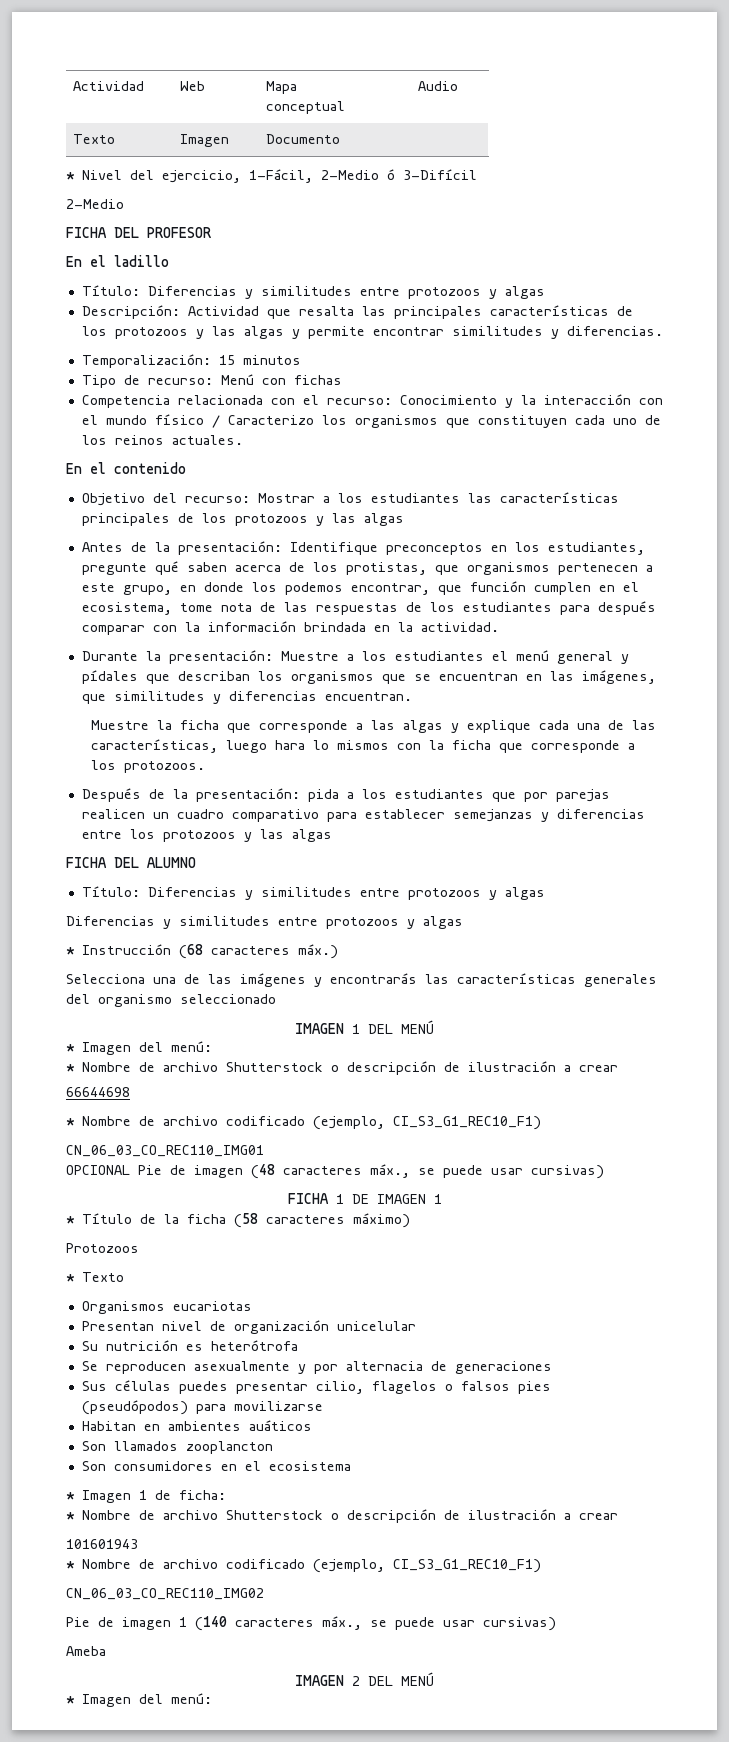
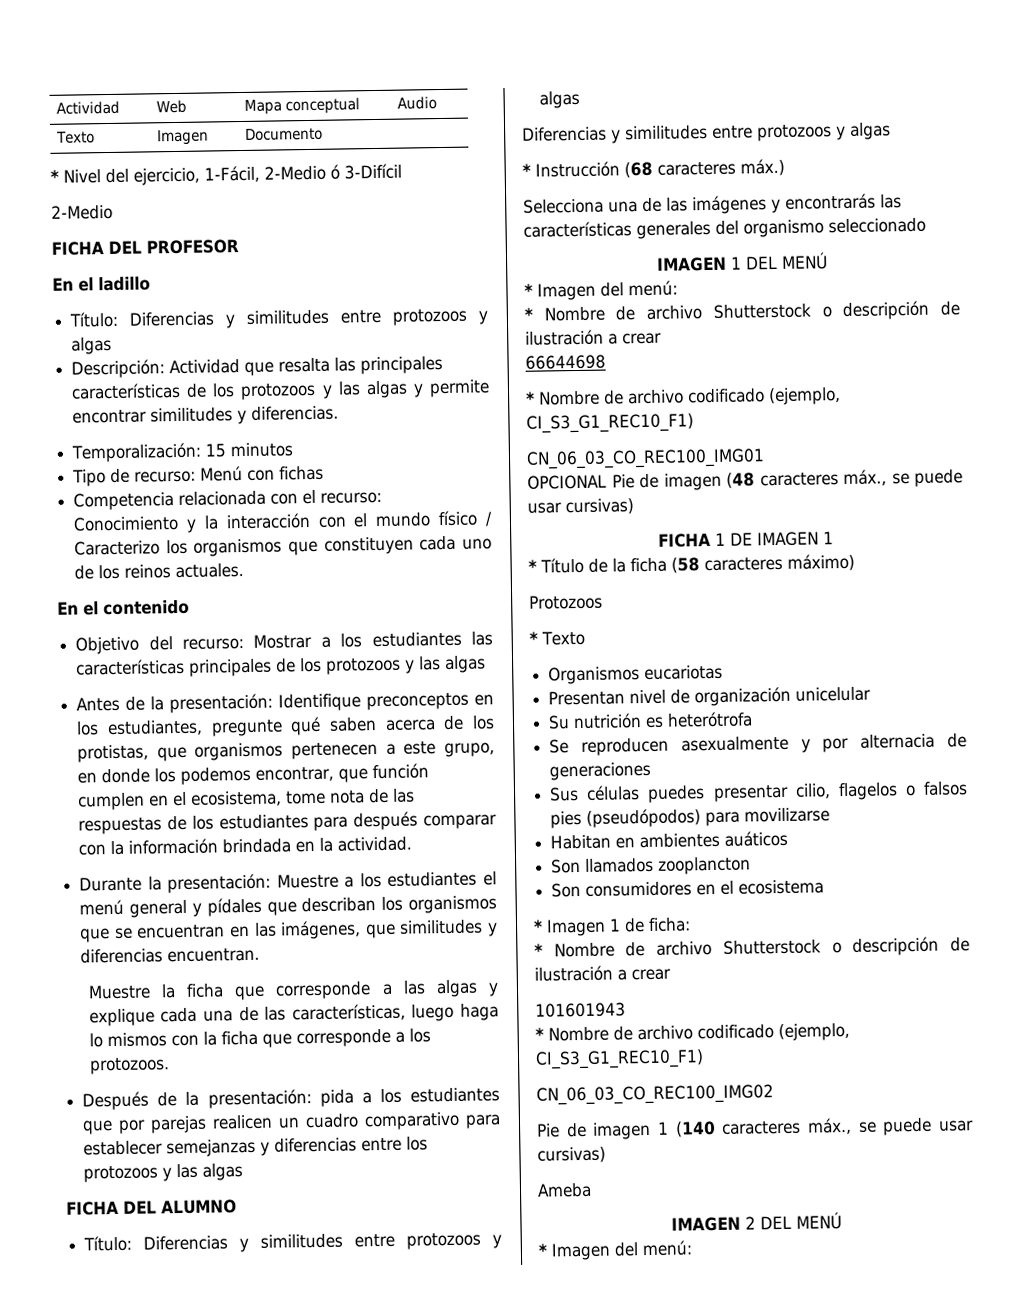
[274,740,305,750] hara -> [460,1003,499,1021] haga
[66,1145,264,1157] CN_06_03_CO_REC110_IMG01 -> [526,448,765,470] CN_06_03_CO_REC100_IMG01
[66,1588,264,1600] CN_06_03_CO_REC110_IMG02 -> [536,1084,774,1106] CN_06_03_CO_REC100_IMG02

